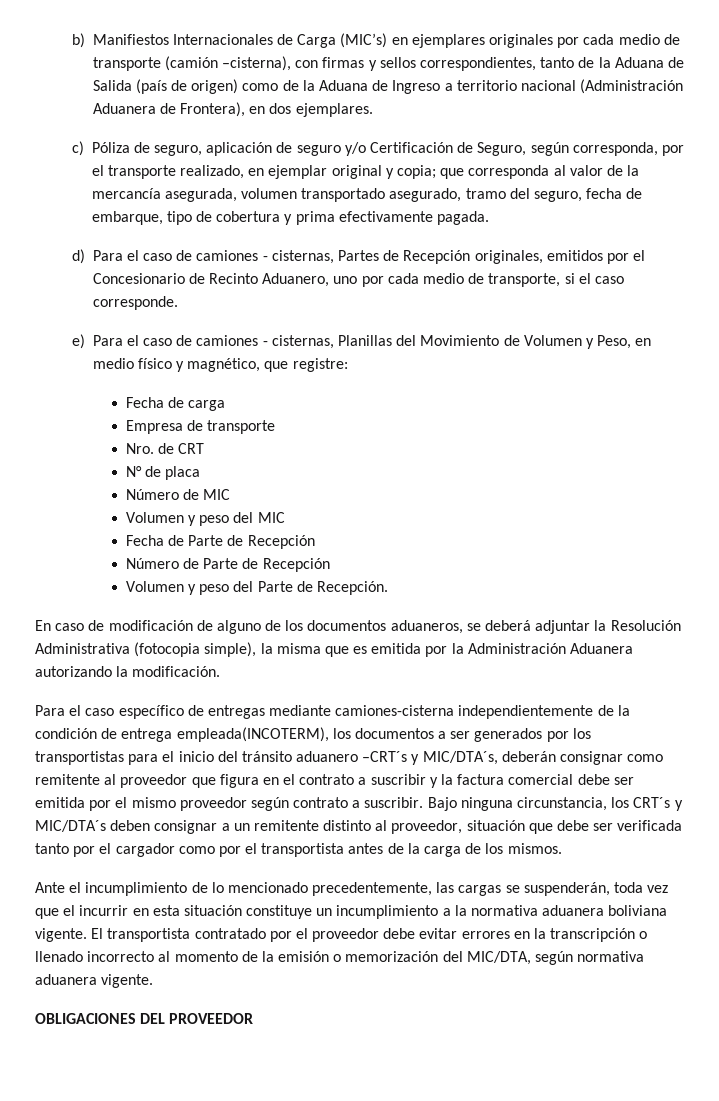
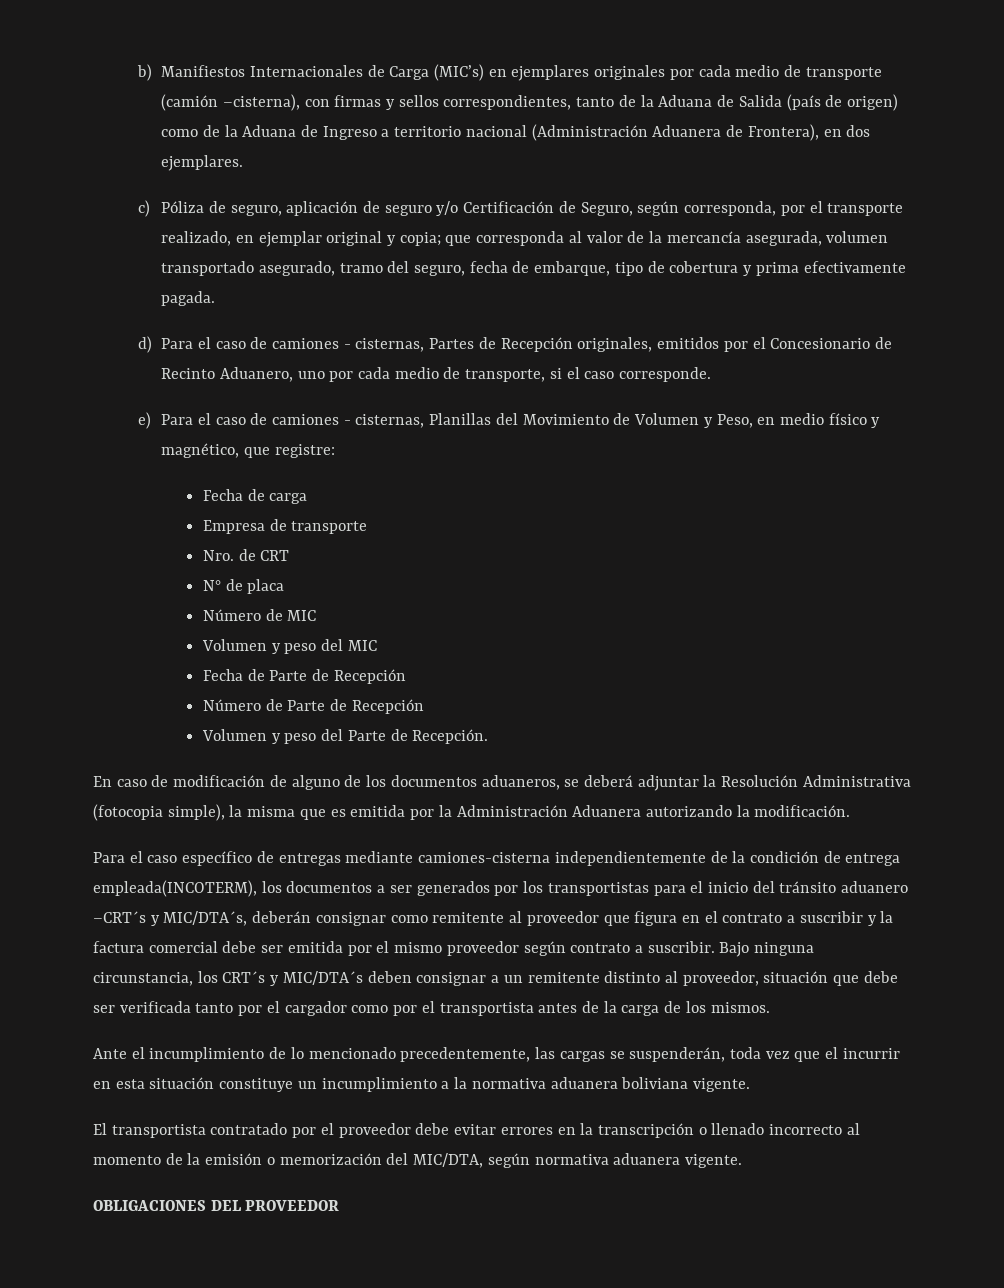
(87, 935) none -> (750, 1085) //

